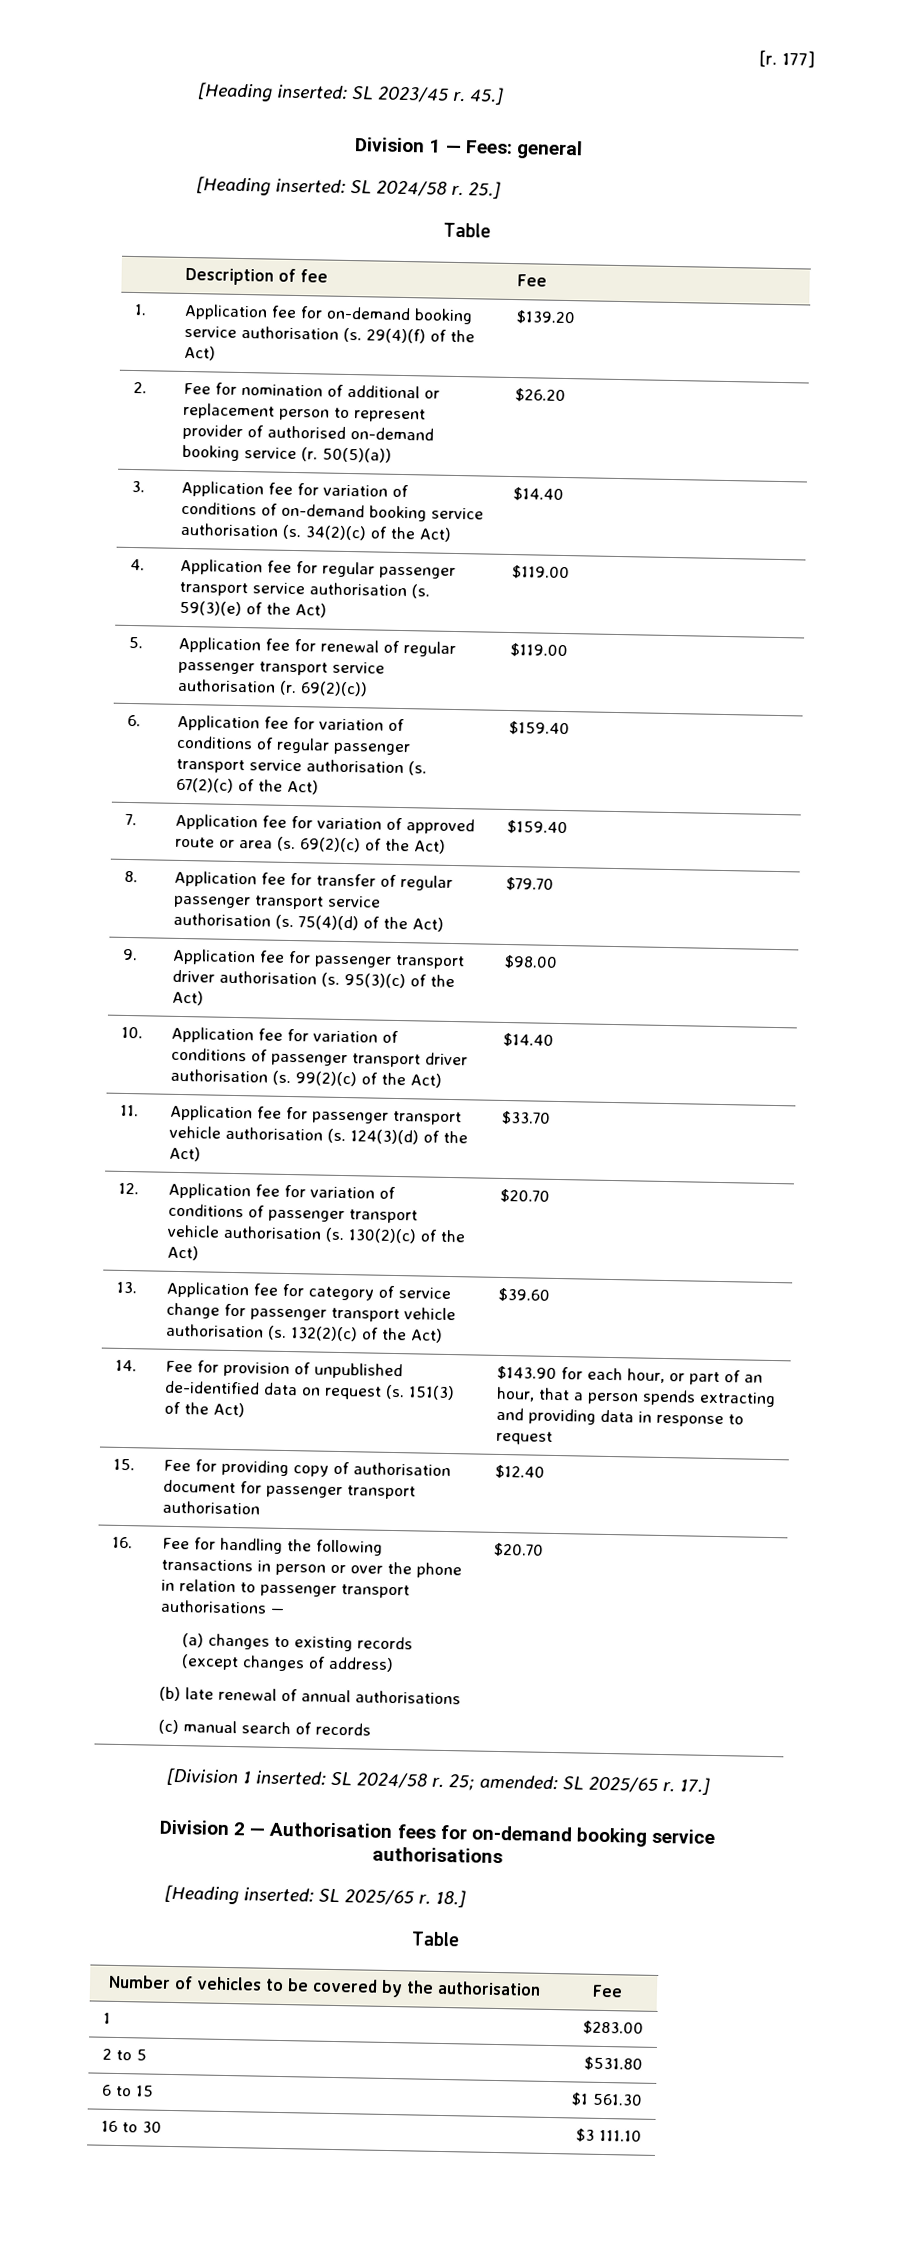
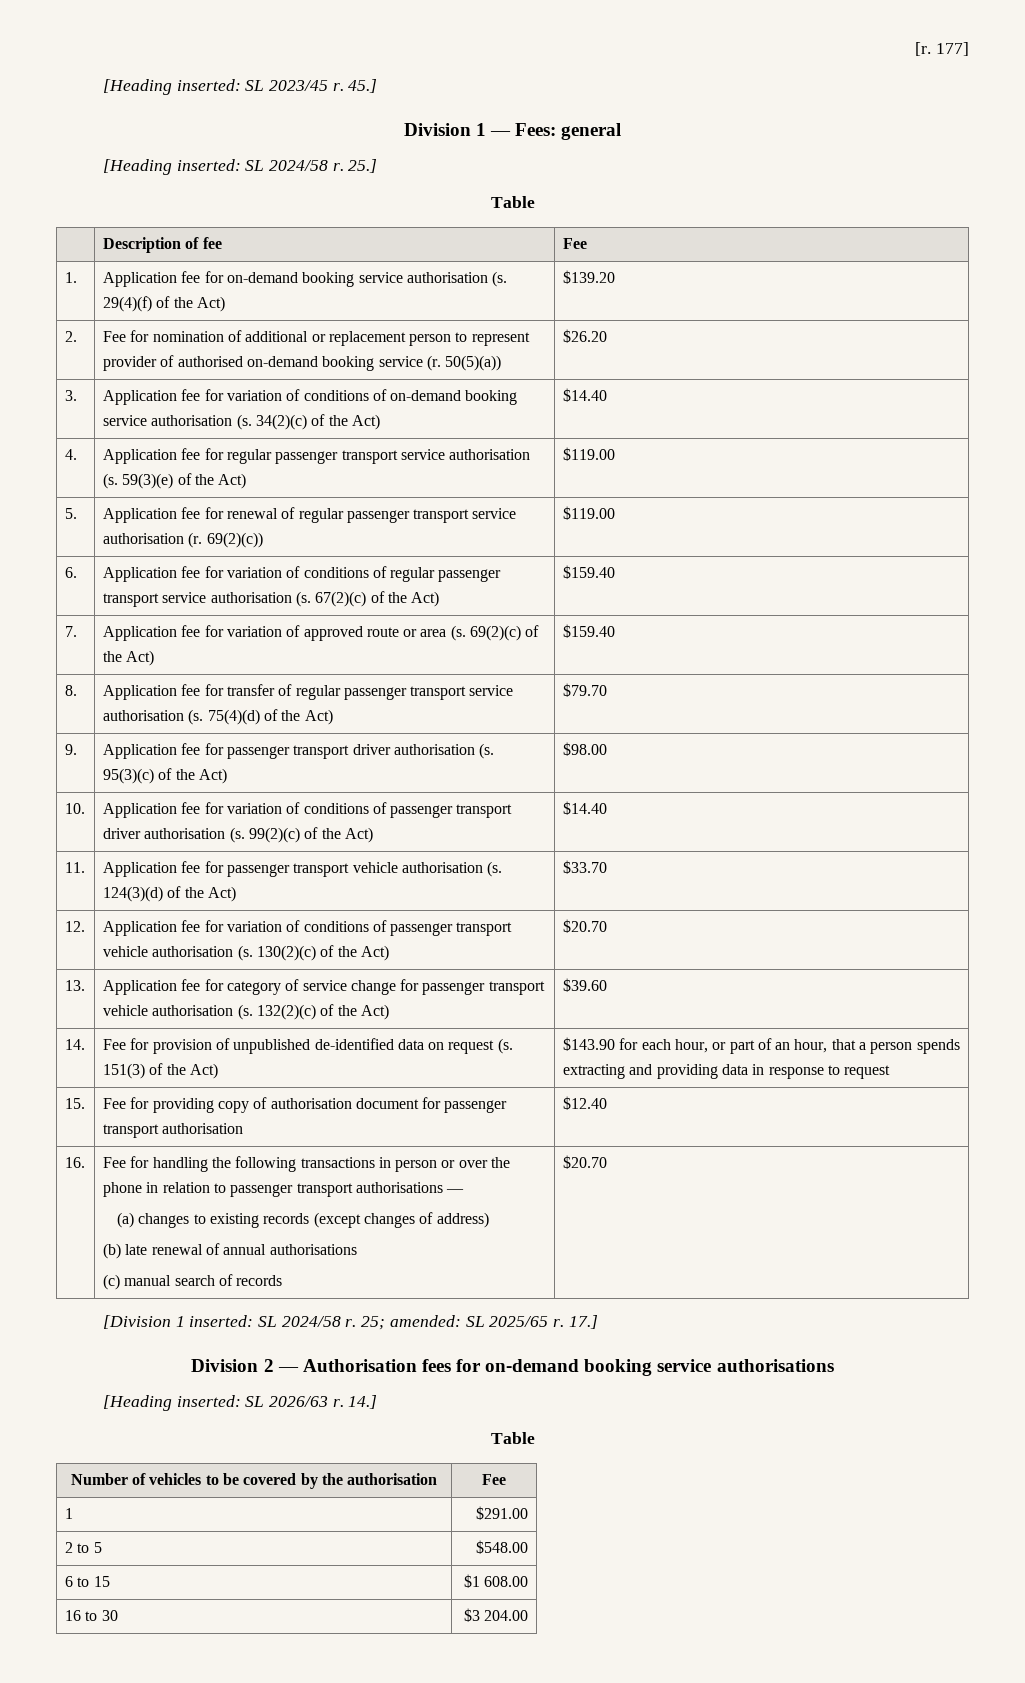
[344,1889,467,1908] 2025/65 r. 18.] -> [268,1395,378,1409] 2026/63 r. 14.]
[582,2020,644,2035] $283.00 -> [476,1506,529,1520] $291.00
[583,2056,643,2071] $531.80 -> [476,1540,529,1554] $548.00
[591,2093,643,2106] 561.30 -> [484,1576,529,1587] 608.00
[598,2129,642,2142] 111.10 -> [484,1610,529,1621] 204.00

